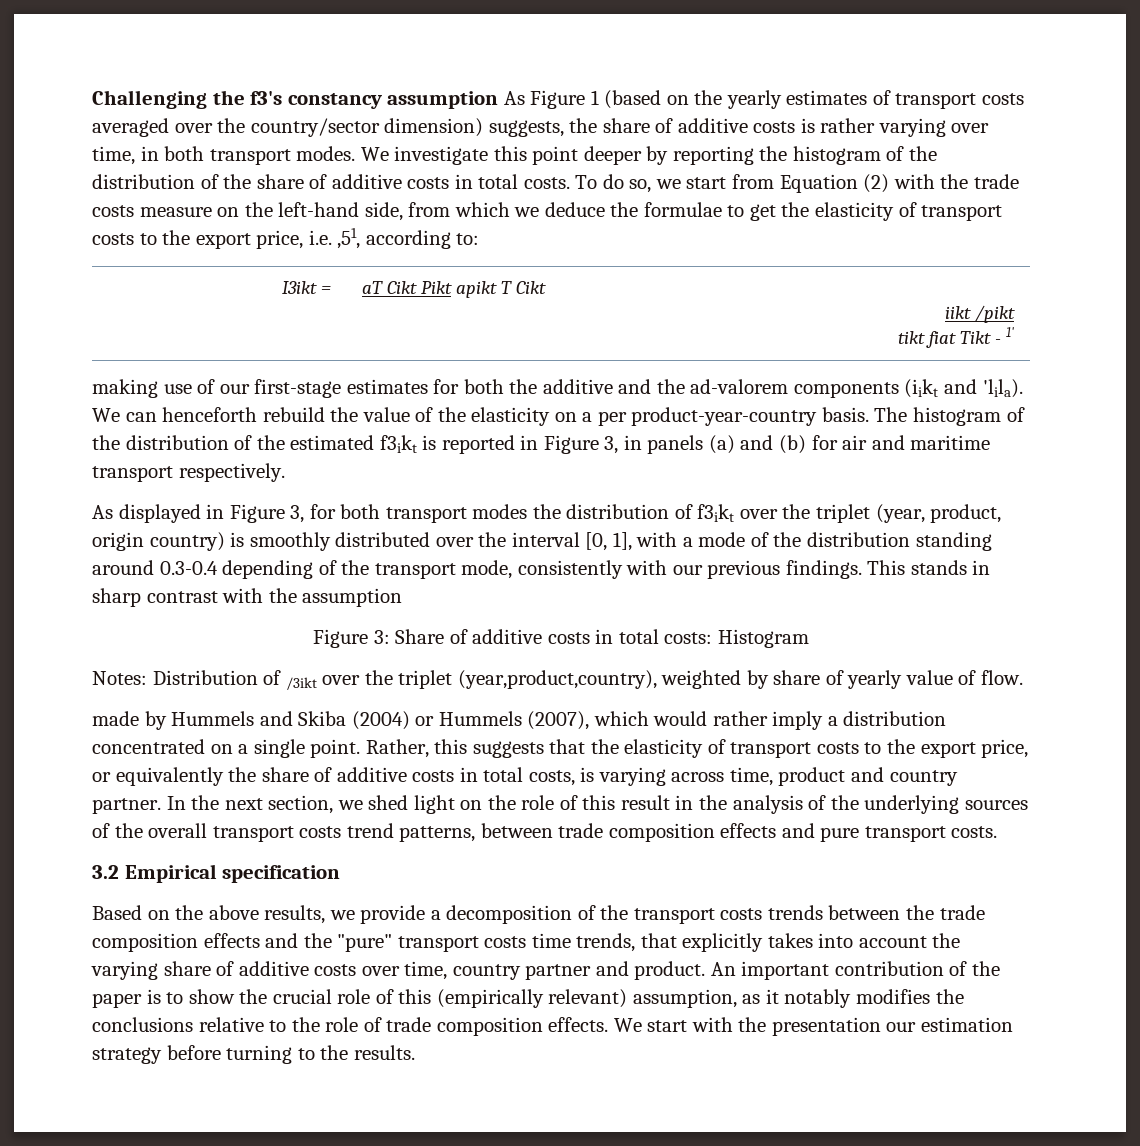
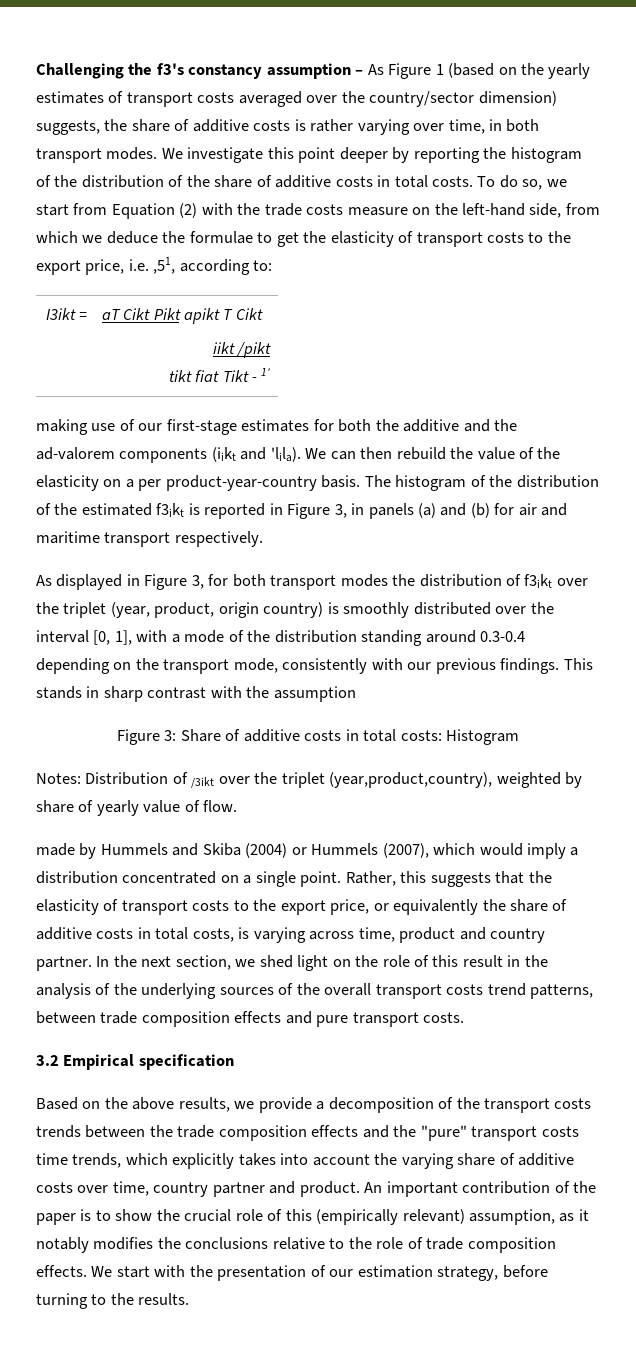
(499, 100) none -> [355,70,364,75] –
[162,407,258,422] henceforth -> [360,447,393,459] then
[318,560,337,575] of -> [113,662,132,670] on
[712,711,768,726] rather -> (523, 849) none
[640,933,677,948] that -> [125,1153,168,1165] which
(881, 1026) none -> [310,1265,326,1277] of
[92,1047,162,1064] strategy -> [437,1266,499,1281] strategy,

